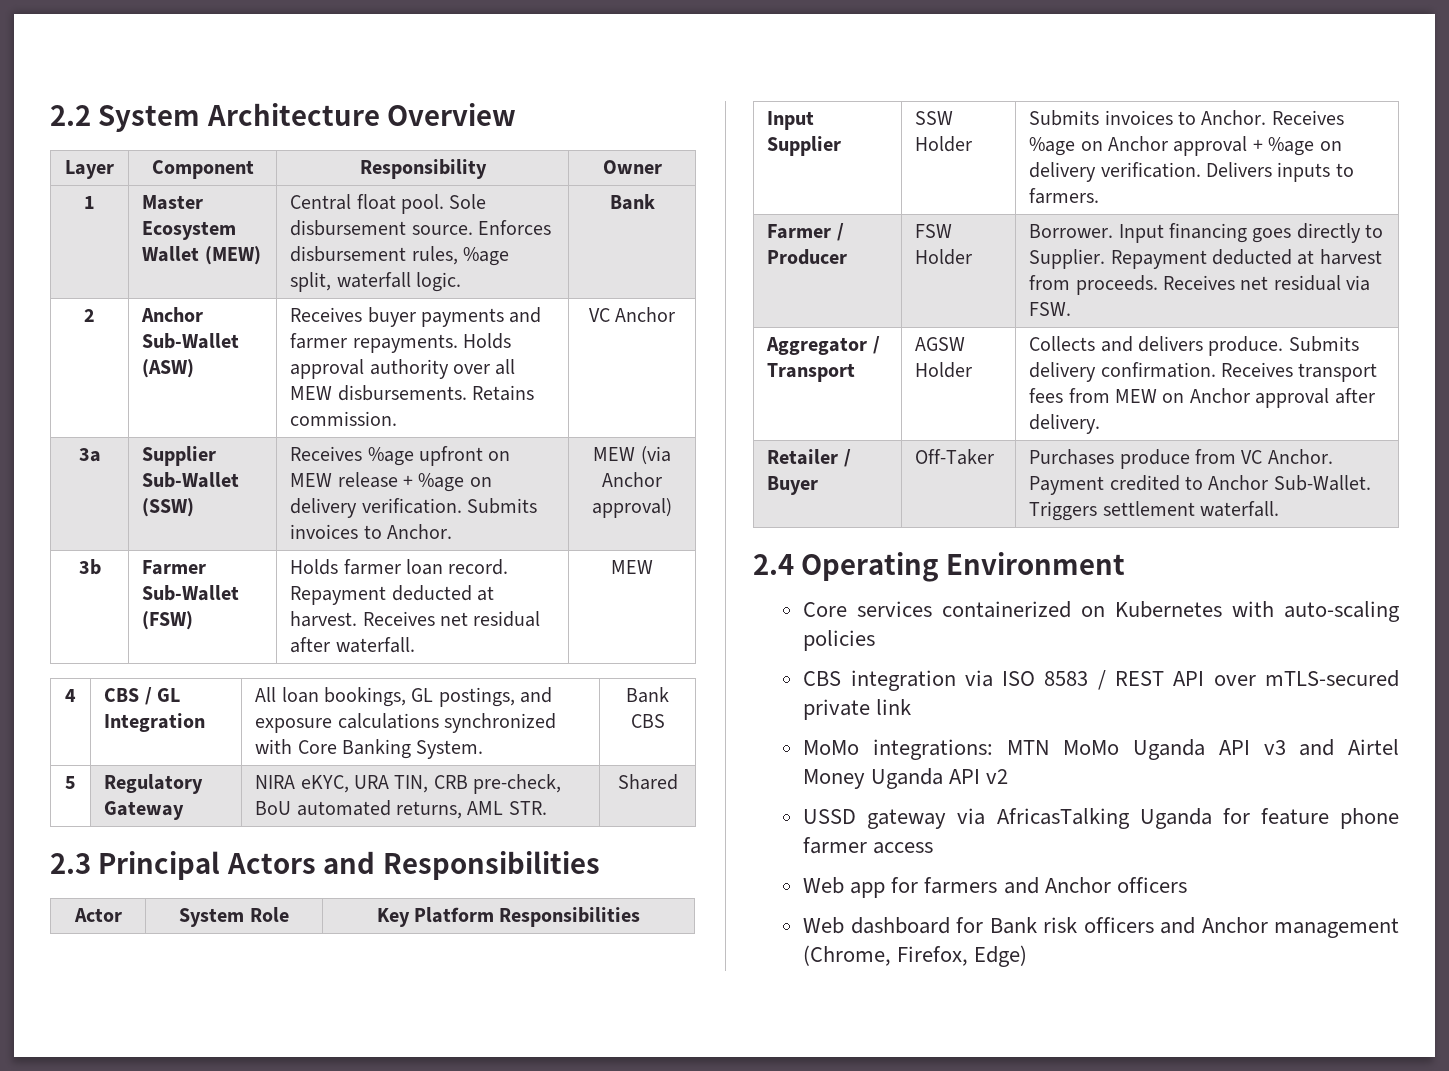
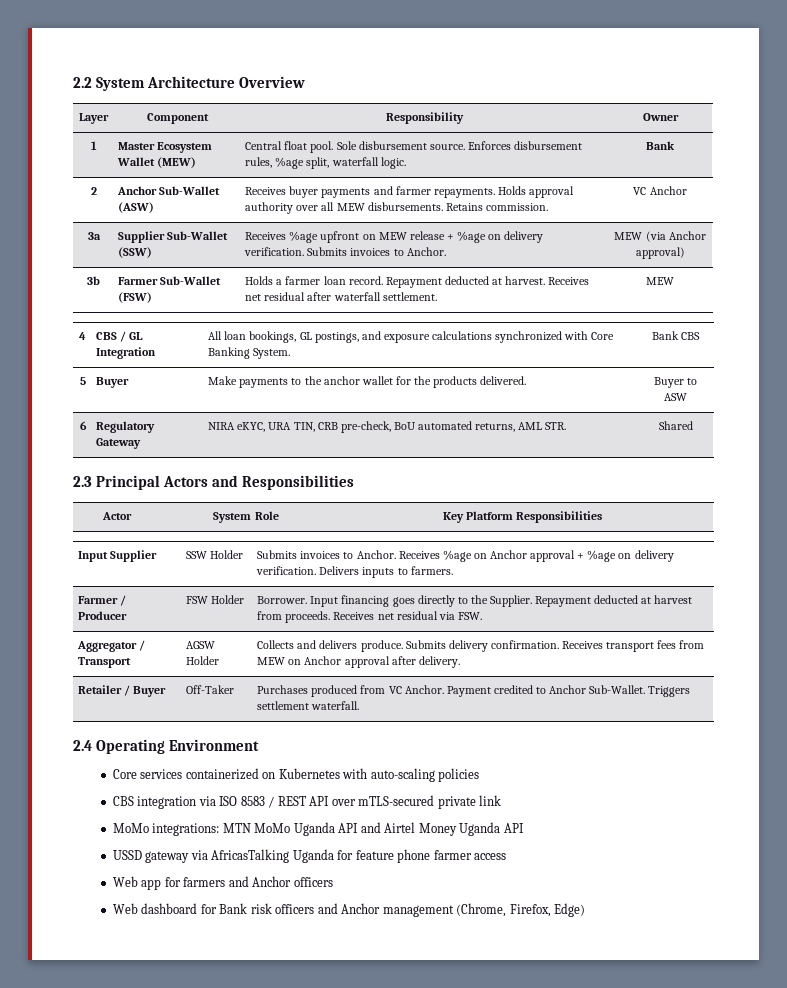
(339, 567) none -> [276,279,283,285] a
[335,637,415,653] waterfall. -> [333,292,437,301] waterfall settlement.
(76, 782) none -> [96,377,130,388] [208,376,527,388] [653,377,698,388] [664,393,687,401] [79,421,87,430] | Buyer | Make payments to the anchor wallet for the products delivered. | Buyer to ASW // 6
(1384, 231) none -> [470,595,488,604] the
[1119,449,1190,469] produce -> [311,685,358,697] produced
[1263,740,1286,755] v3 -> (359, 828) none
[986,769,1009,784] v2 -> (524, 828) none

